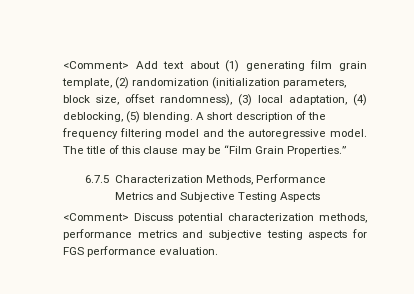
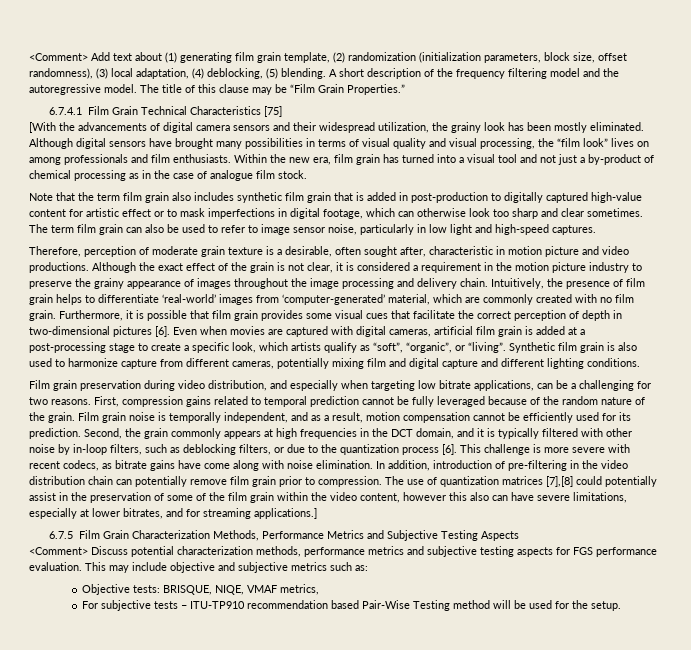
[84,175,109,183] 6.7.5 -> [49,106,282,117] [29,122,644,133] [29,138,649,149] [29,154,654,165] [29,170,307,181] [29,192,642,203] [29,208,643,219] [29,224,596,235] [29,246,629,257] [29,262,642,273] [29,278,645,289] [29,294,634,305] [29,310,622,321] [29,326,585,337] [29,342,637,353] [29,358,640,369] [29,380,651,391] [29,396,645,407] [29,412,631,423] [29,428,632,439] [29,444,630,455] [29,460,628,471] [29,476,657,487] [29,492,627,503] [29,508,317,519] [49,530,129,539] 6.7.4.1 Film Grain Technical Characteristics [75] // [With the advancements of digital camera sensors and their widespread utilization, the grainy look has been mostly eliminated. Although digital sensors have brought many possibilities in terms of visual quality and visual processing, the “film look” lives on among professionals and film enthusiasts. Within the new era, film grain has turned into a visual tool and not just a by-product of chemical processing as in the case of analogue film stock. // Note that the term film grain also includes synthetic film grain that is added in post-production to digitally captured high-value content for artistic effect or to mask imperfections in digital footage, which can otherwise look too sharp and clear sometimes. The term film grain can also be used to refer to image sensor noise, particularly in low light and high-speed captures. // Therefore, perception of moderate grain texture is a desirable, often sought after, characteristic in motion picture and video productions. Although the exact effect of the grain is not clear, it is considered a requirement in the motion picture industry to preserve the grainy appearance of images throughout the image processing and delivery chain. Intuitively, the presence of film grain helps to differentiate ‘real-world’ images from ‘computer-generated’ material, which are commonly created with no film grain. Furthermore, it is possible that film grain provides some visual cues that facilitate the correct perception of depth in two-dimensional pictures [6]. Even when movies are captured with digital cameras, artificial film grain is added at a post-processing stage to create a specific look, which artists qualify as “soft”, “organic”, or “living”. Synthetic film grain is also used to harmonize capture from different cameras, potentially mixing film and digital capture and different lighting conditions. // Film grain preservation during video distribution, and especially when targeting low bitrate applications, can be a challenging for two reasons. First, compression gains related to temporal prediction cannot be fully leveraged because of the random nature of the grain. Film grain noise is temporally independent, and as a result, motion compensation cannot be efficiently used for its prediction. Second, the grain commonly appears at high frequencies in the DCT domain, and it is typically filtered with other noise by in-loop filters, such as deblocking filters, or due to the quantization process [6]. This challenge is more severe with recent codecs, as bitrate gains have come along with noise elimination. In addition, introduction of pre-filtering in the video distribution chain can potentially remove film grain prior to compression. The use of quantization matrices [7],[8] could potentially assist in the preservation of some of the film grain within the video content, however this also can have severe limitations, especially at lower bitrates, and for streaming applications.] // 6.7.5 Film Grain
(219, 251) none -> [85,562,368,573] [82,584,320,595] [82,600,622,611] This may include objective and subjective metrics such as: // Objective tests: BRISQUE, NIQE, VMAF metrics, // For subjective tests – ITU-TP910 recommendation based Pair-Wise Testing method will be used for the setup.

